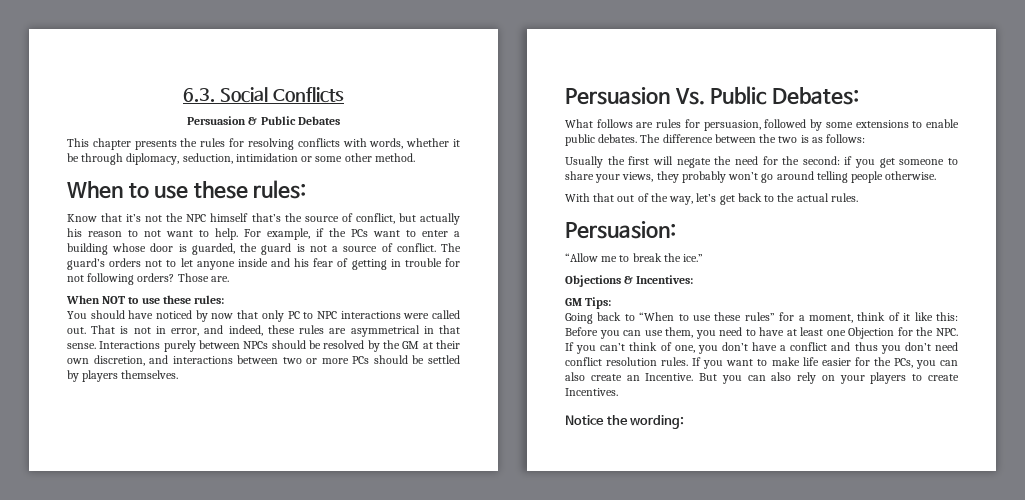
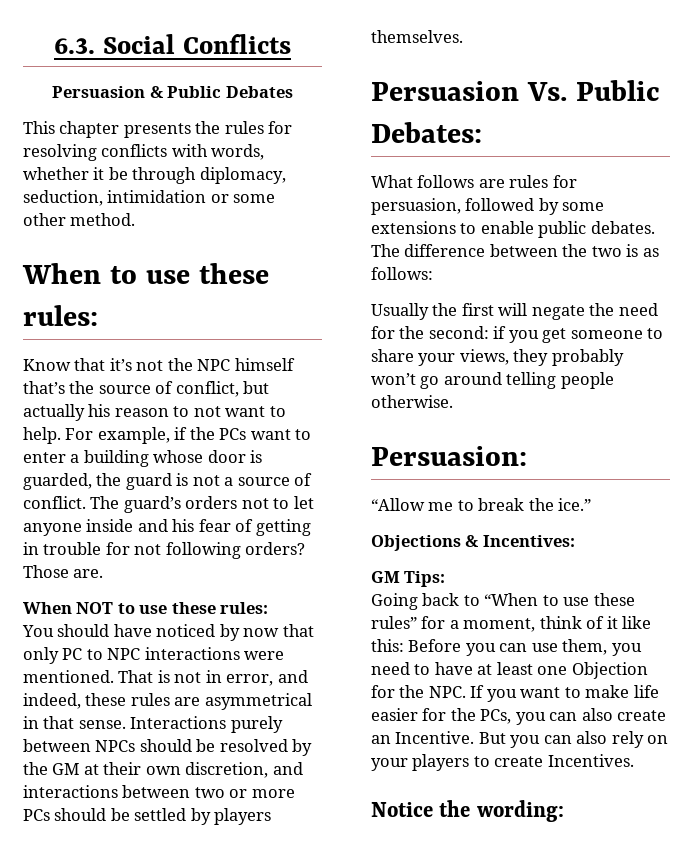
[431,310,460,319] [67,327,86,334] called out. -> [23,670,114,683] mentioned.
[565,193,858,205] // With that out of the way, let’s get back to the actual rules. -> (453, 401) none
[600,342,958,354] [565,357,724,369] can’t think of one, you don’t have a conflict and thus you don’t need conflict resolution rules. If you -> (517, 695) none

